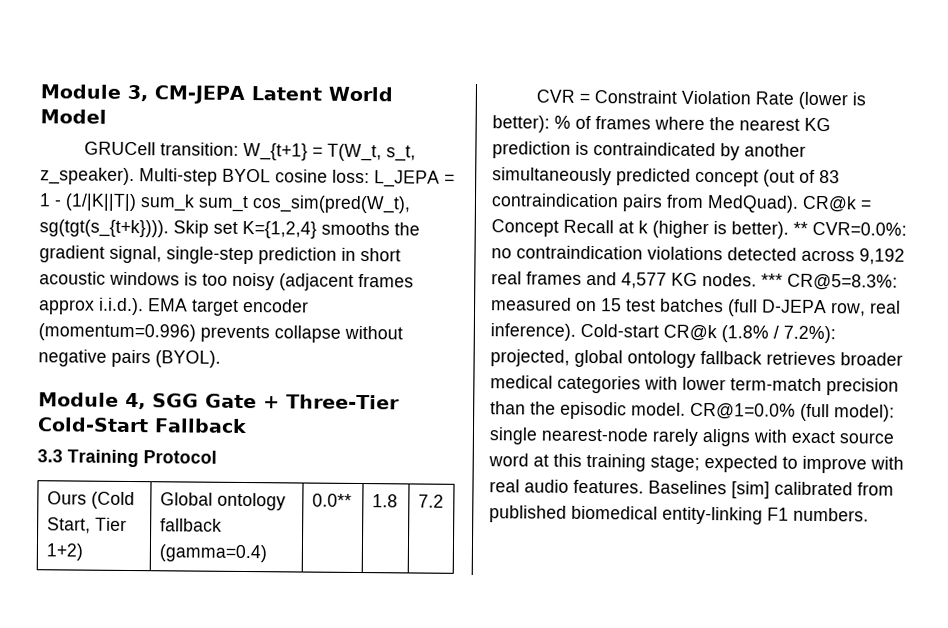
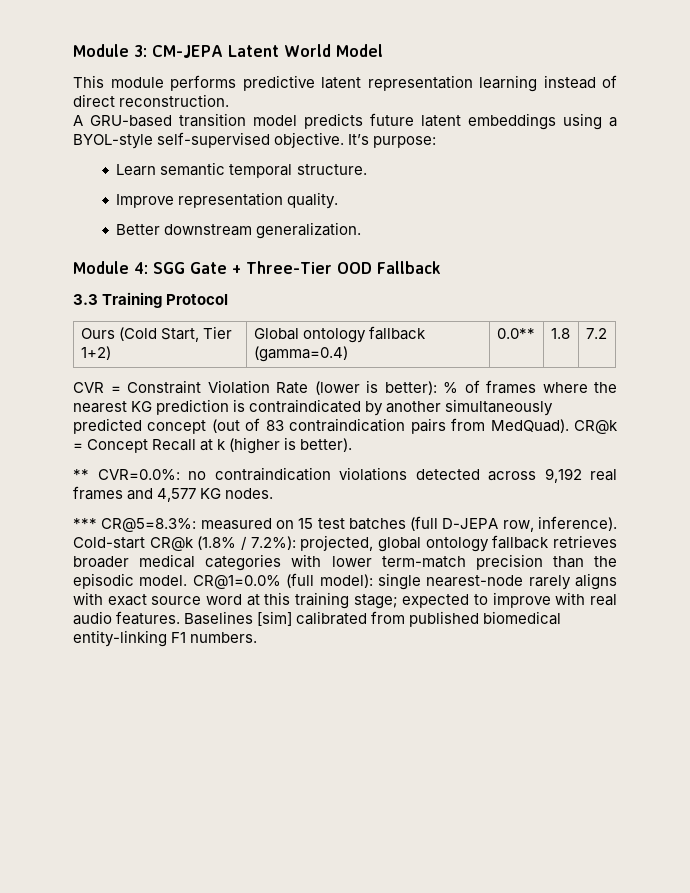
[40,84,148,102] Module 3, -> [73,44,147,57] Module 3:
[84,141,417,162] [40,167,455,188] [39,193,411,214] [39,219,420,239] [39,245,401,265] [39,271,414,291] [38,297,309,316] [38,323,403,343] [38,349,221,368] [38,392,146,410] GRUCell transition: W_{t+1} = T(W_t, s_t, z_speaker). Multi-step BYOL cosine loss: L_JEPA = 1 - (1/|K||T|) sum_k sum_t cos_sim(pred(W_t), sg(tgt(s_{t+k}))). Skip set K={1,2,4} smooths the gradient signal, single-step prediction in short acoustic windows is too noisy (adjacent frames approx i.i.d.). EMA target encoder (momentum=0.996) prevents collapse without negative pairs (BYOL). // Module 4, -> [73,75,617,92] [73,94,230,107] [73,113,617,130] [73,132,437,149] [116,162,367,178] [116,192,339,209] [116,222,362,239] [73,261,148,274] This module performs predictive latent representation learning instead of direct reconstruction. // A GRU-based transition model predicts future latent embeddings using a BYOL-style self-supervised objective. It’s purpose: // Learn semantic temporal structure. // Improve representation quality. // Better downstream generalization. // Module 4:
[37,417,149,433] Cold-Start -> [337,262,372,274] OOD
(789, 230) none -> (353, 445) //
(757, 279) none -> (274, 493) //
[870,300,901,314] real -> (534, 526) none

